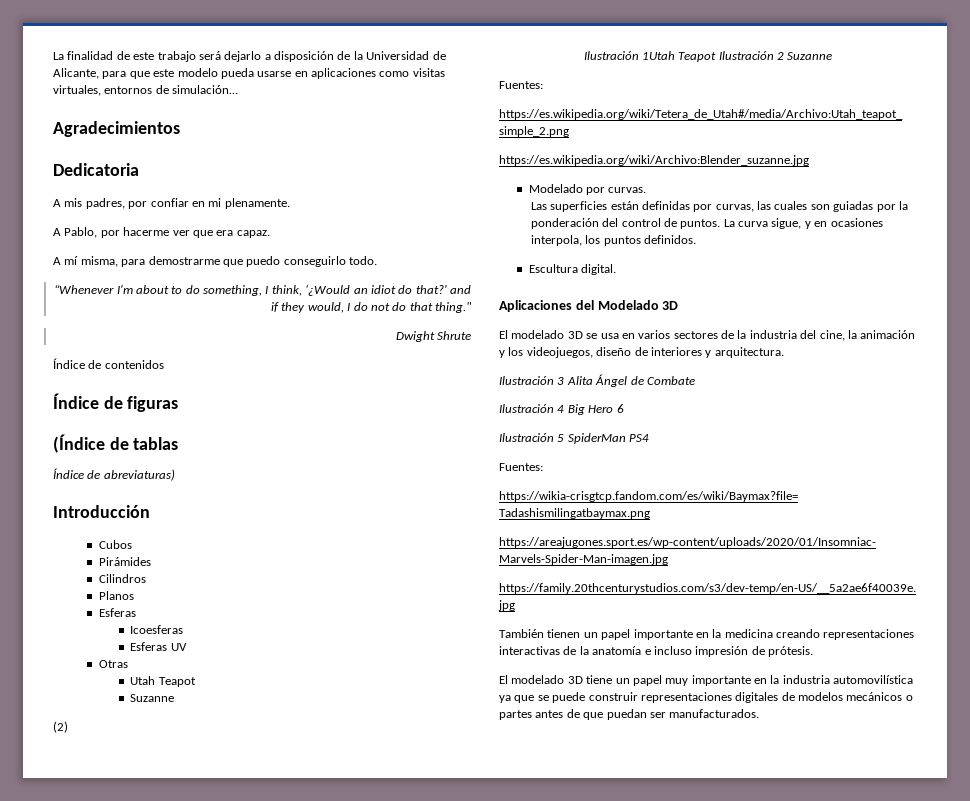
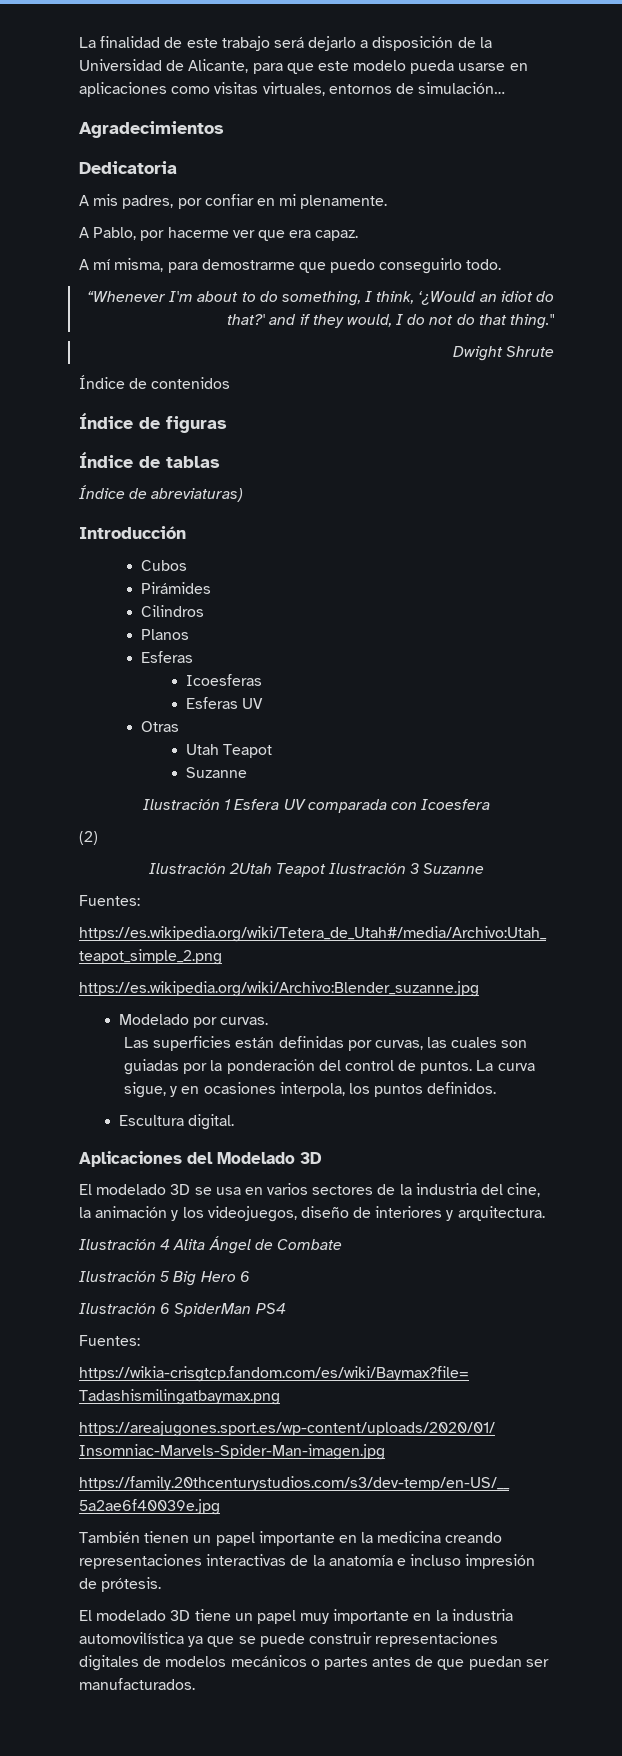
[53,434,105,453] (Índice -> [79,452,133,468] Índice
(175, 698) none -> [142,799,491,813] // Ilustración 1 Esfera UV comparada con Icoesfera
[641,51,675,60] 1Utah -> [228,863,272,874] 2Utah
[777,52,785,60] 2 -> [410,863,420,874] 3
[557,377,565,385] 3 -> [160,1239,171,1250] 4
[557,405,565,413] 4 -> [160,1271,170,1282] 5
[557,434,565,442] 5 -> [160,1303,171,1314] 6

